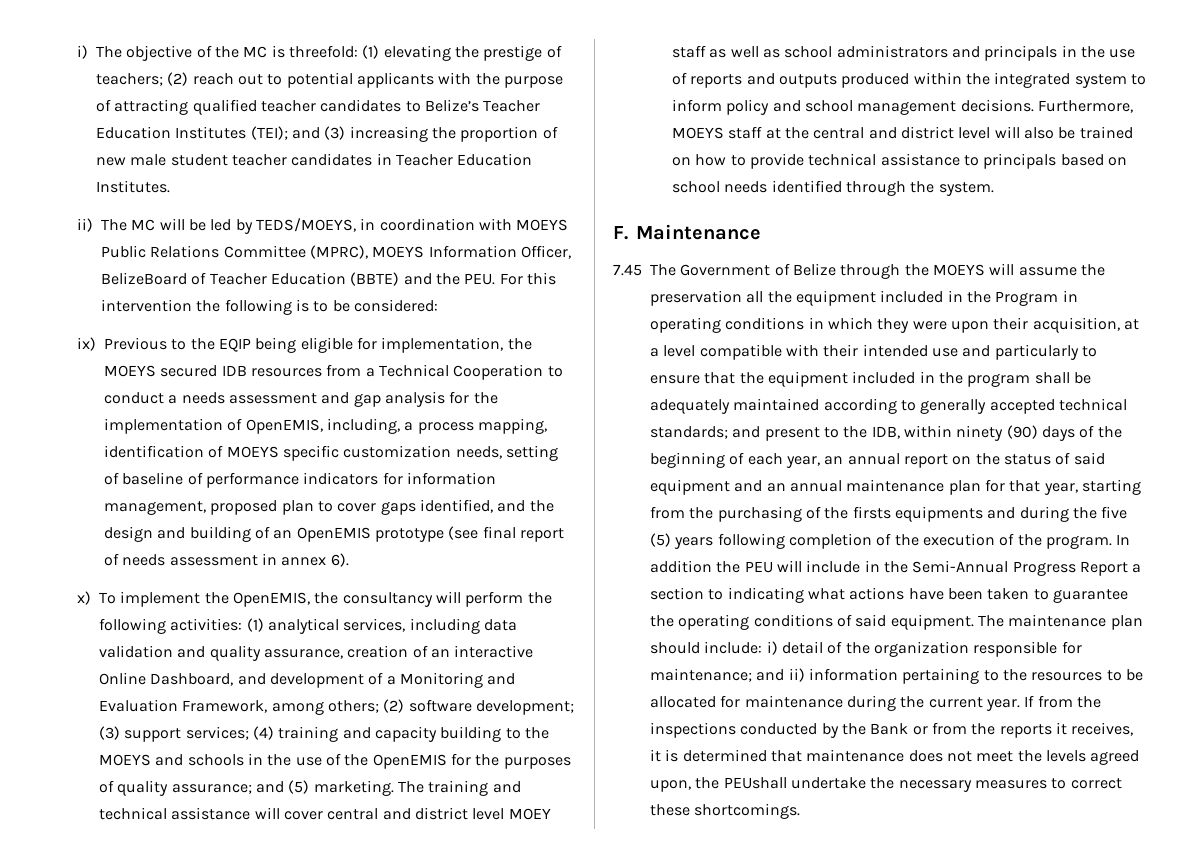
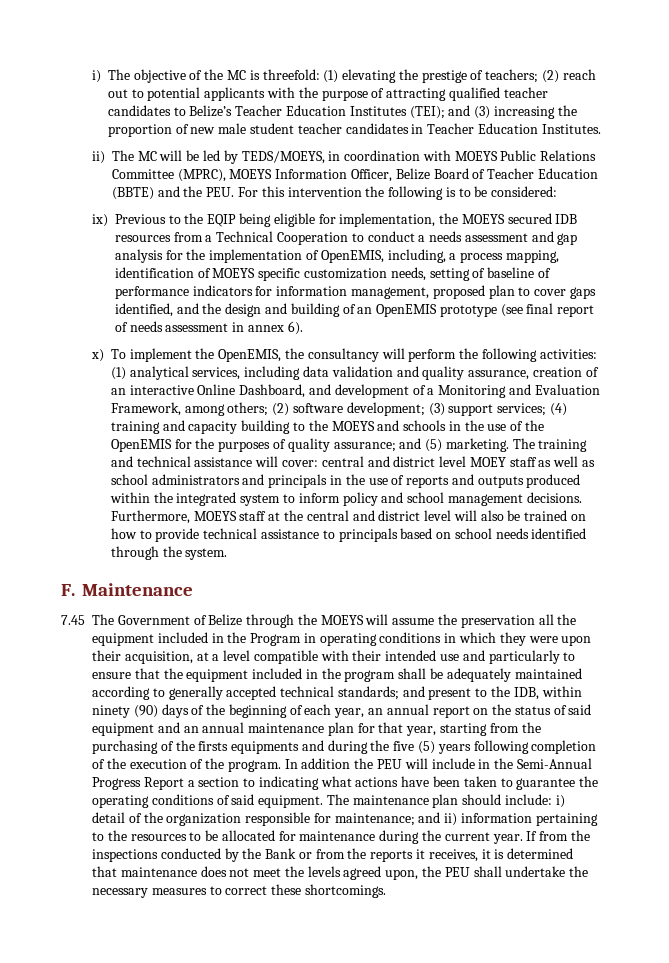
[101,272,188,285] BelizeBoard -> [395,168,469,180] Belize Board
[284,811,324,820] cover -> [281,460,318,467] cover:
[723,777,787,789] PEUshall -> [444,866,502,877] PEU shall

